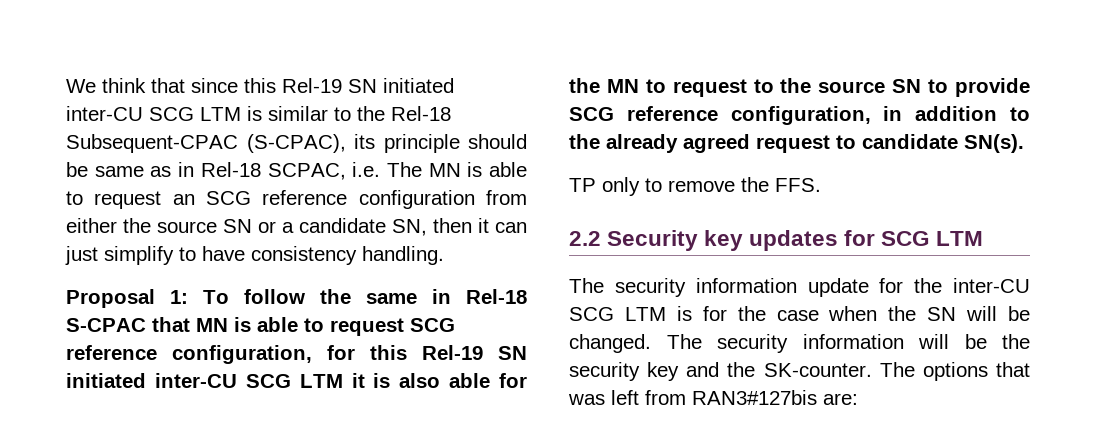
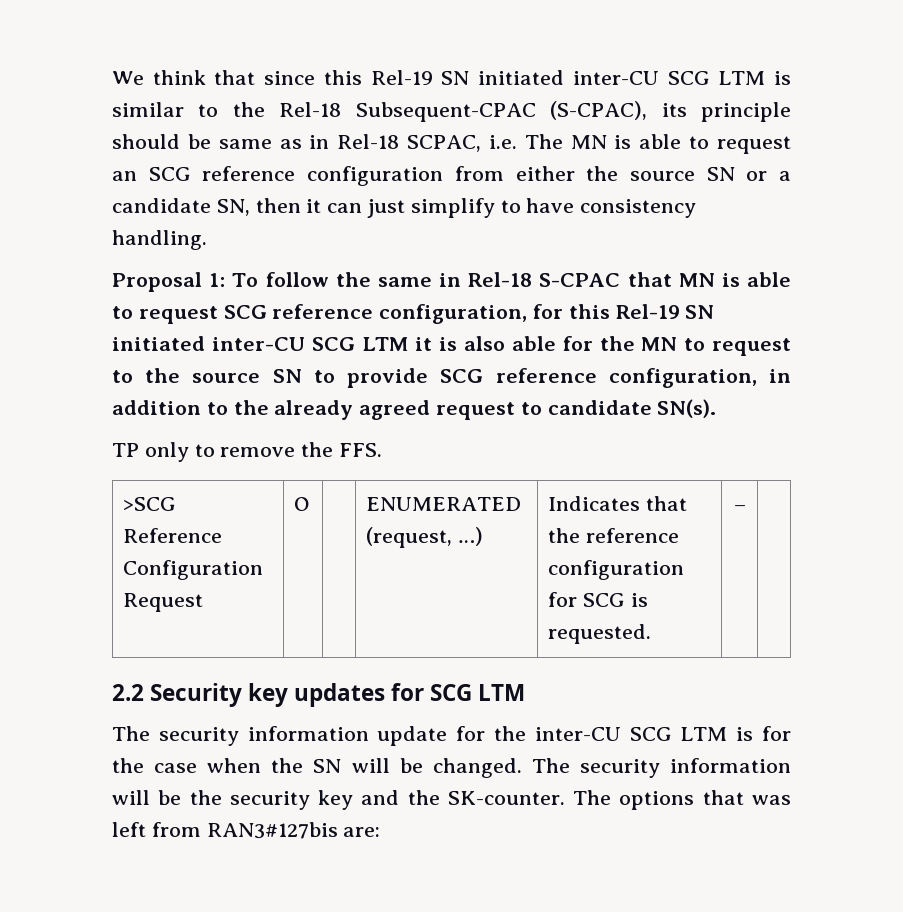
(821, 185) none -> [123,497,177,511] [123,528,223,543] [123,560,264,580] [123,593,204,612] [294,497,311,511] [366,497,522,511] [366,527,483,548] [548,496,687,511] [548,528,679,543] [548,560,685,580] [548,592,648,607] [548,624,652,644] [733,505,746,511] // >SCG Reference Configuration Request | O | | ENUMERATED (request, …) | Indicates that the reference configuration for SCG is requested. | – |

